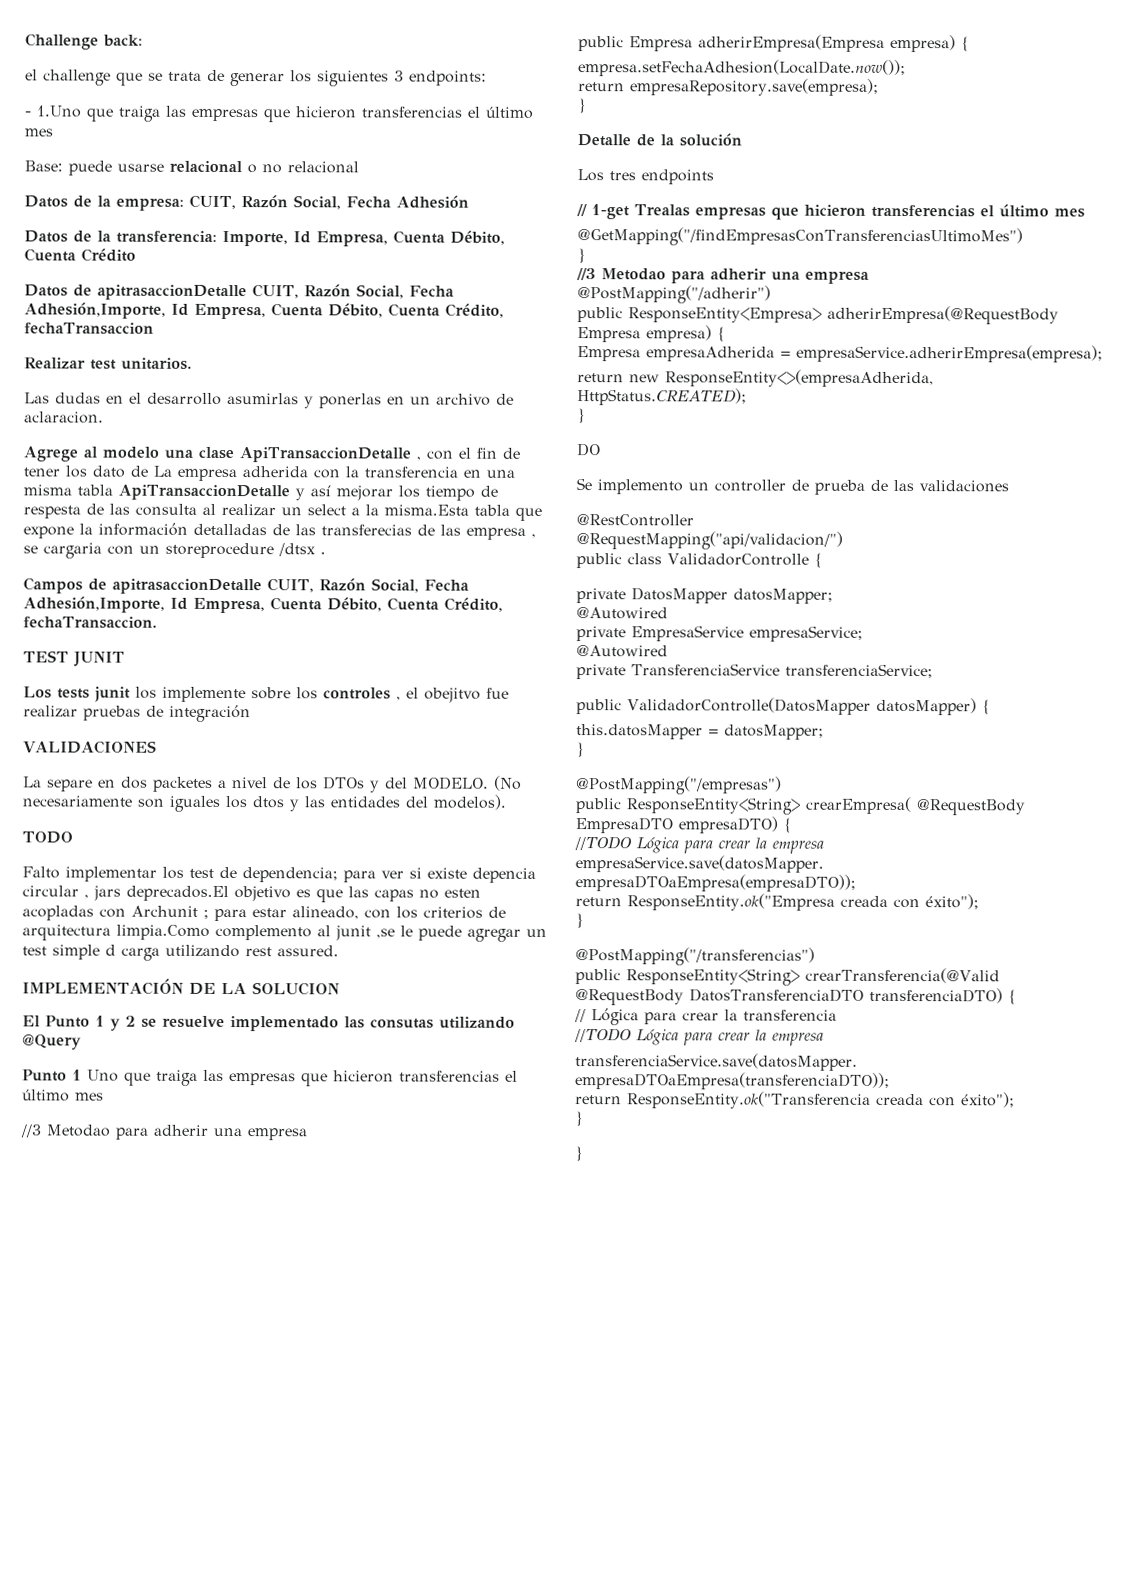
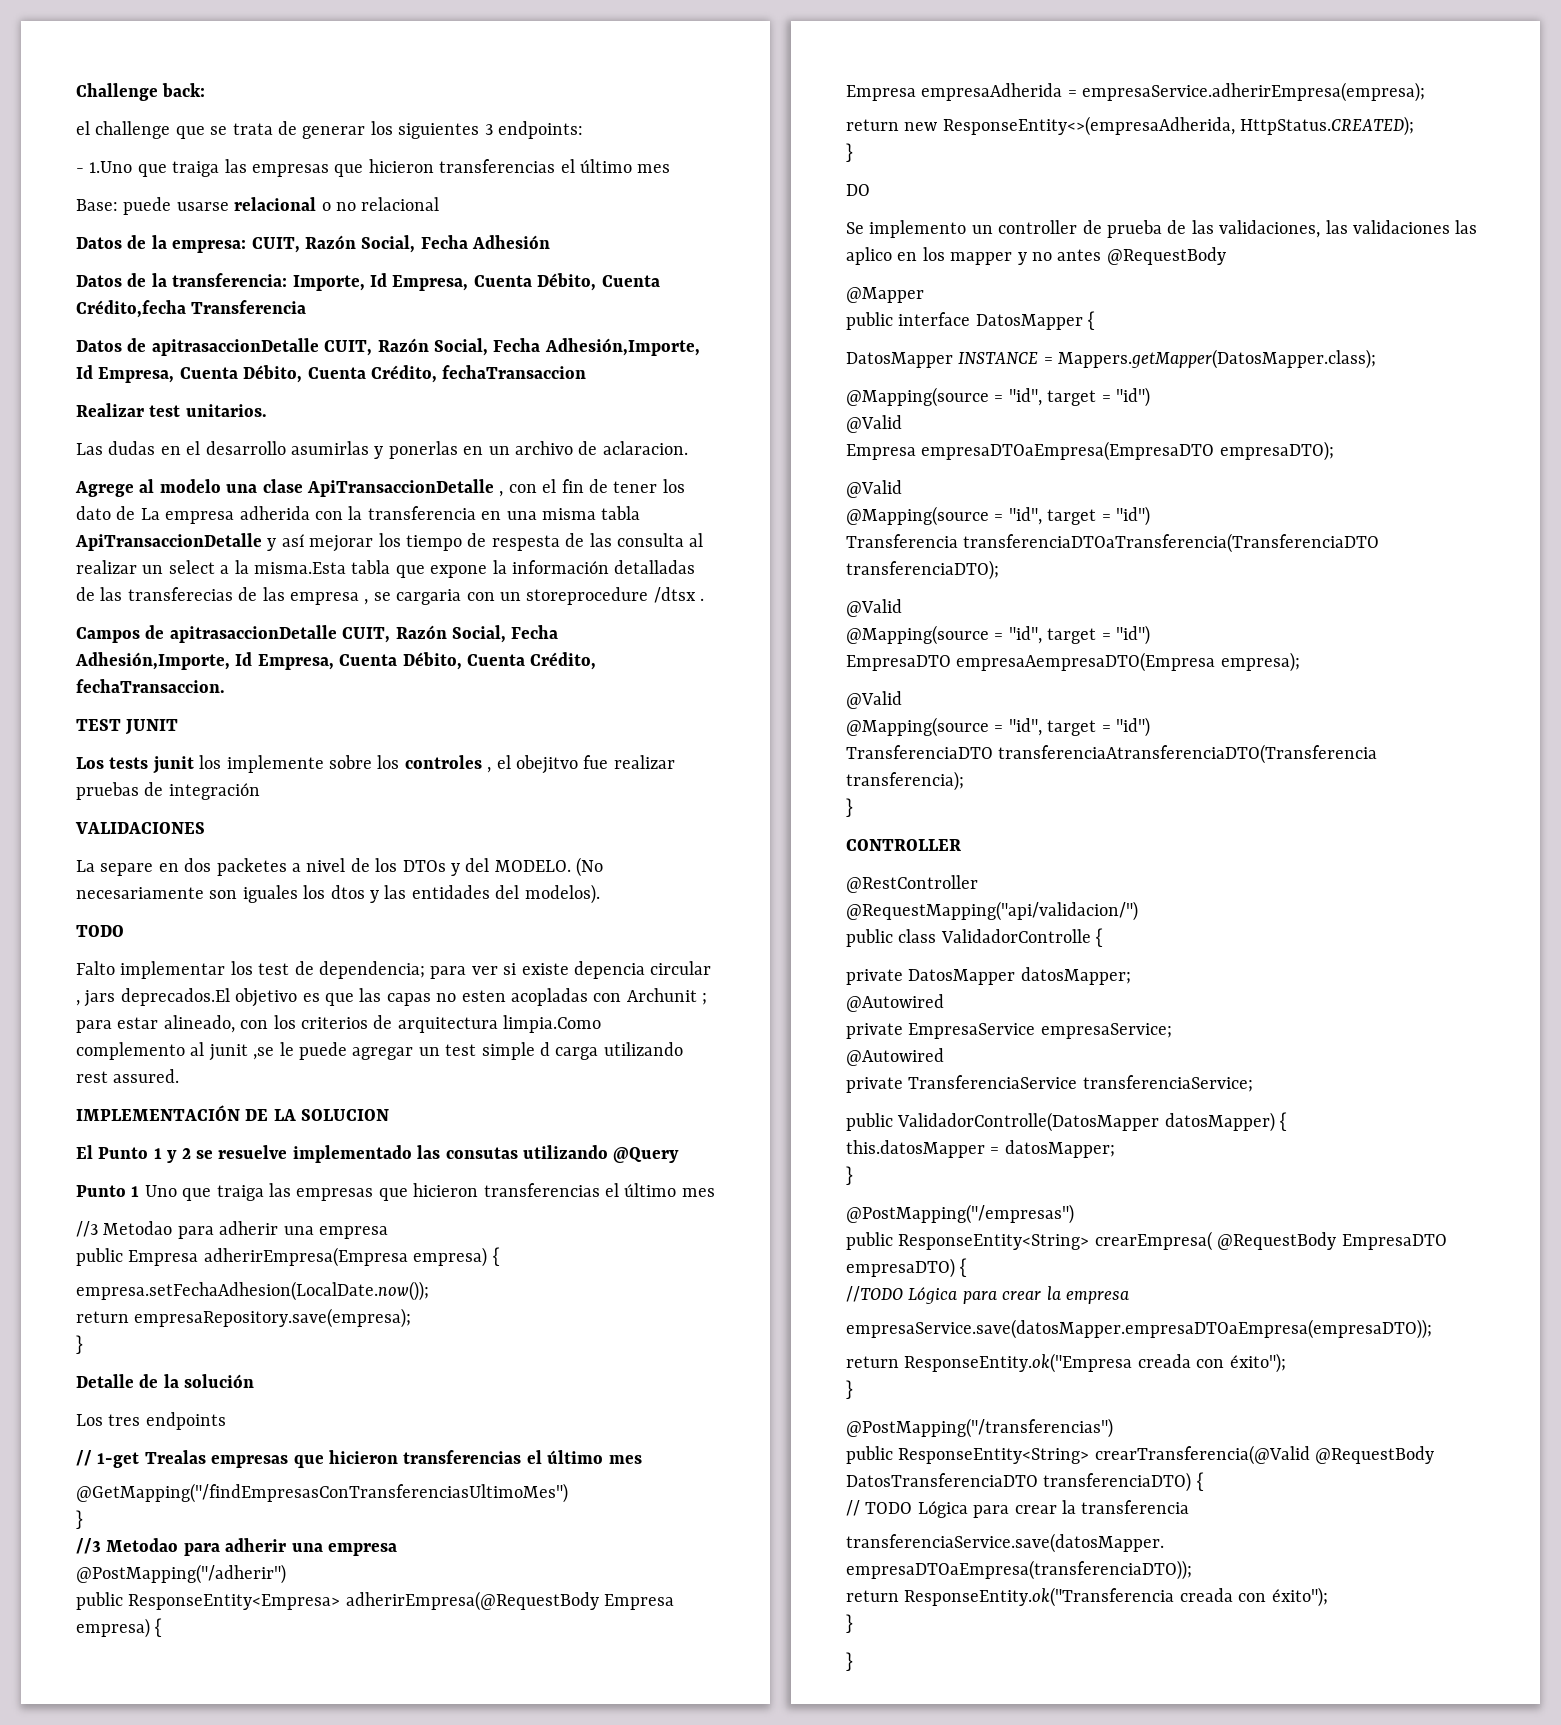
[81,248,136,262] Crédito -> [76,300,307,318] Crédito,fecha Transferencia
(914, 485) none -> [1219,220,1348,238] validaciones, las
(1009, 486) none -> [1455,220,1478,234] [846,247,1226,265] [846,287,924,303] [846,311,1096,330] [846,349,1377,369] [846,387,1150,407] [846,415,902,433] [846,441,1334,461] [846,480,902,498] [846,506,1150,526] [846,533,1380,553] [846,560,999,580] [846,599,902,617] [846,625,1150,645] [846,652,1300,672] [846,691,902,709] [846,717,1150,737] [846,744,1378,764] [846,771,964,791] [846,798,853,817] [846,839,961,851] las aplico en los mapper y no antes @RequestBody // @Mapper // public interface DatosMapper { // DatosMapper INSTANCE = Mappers.getMapper(DatosMapper.class); // @Mapping(source = "id", target = "id") // @Valid // Empresa empresaDTOaEmpresa(EmpresaDTO empresaDTO); // @Valid // @Mapping(source = "id", target = "id") // Transferencia transferenciaDTOaTransferencia(TransferenciaDTO transferenciaDTO); // @Valid // @Mapping(source = "id", target = "id") // EmpresaDTO empresaAempresaDTO(Empresa empresa); // @Valid // @Mapping(source = "id", target = "id") // TransferenciaDTO transferenciaAtransferenciaDTO(Transferencia transferencia); // } // CONTROLLER
(586, 1016) none -> [865,1502,913,1514] TODO
[574,1028,824,1046] // //TODO Lógica para crear la empresa -> (1190, 1507) none

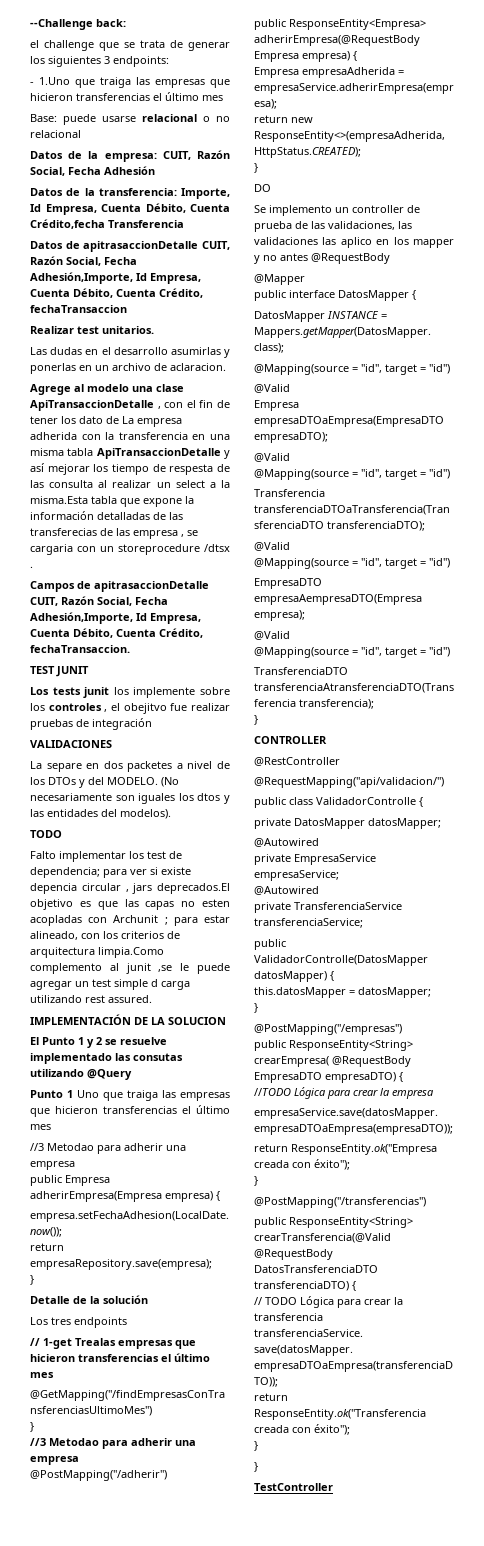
[76,83,158,101] Challenge -> [30,19,93,30] --Challenge
(853, 1661) none -> [254,1483,333,1491] // TestController

